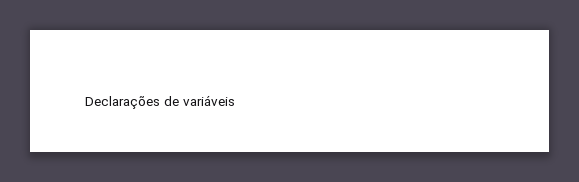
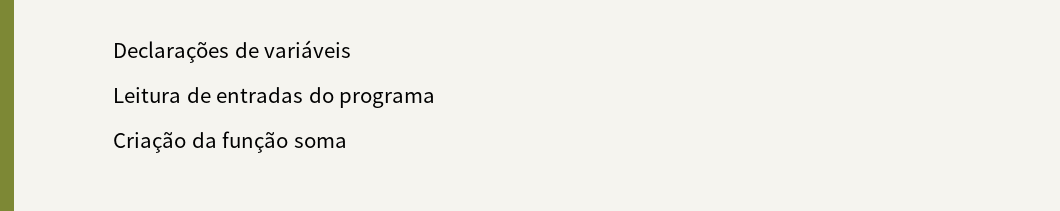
(235, 100) none -> [113,87,436,108] [113,131,347,153] // Leitura de entradas do programa // Criação da função soma

